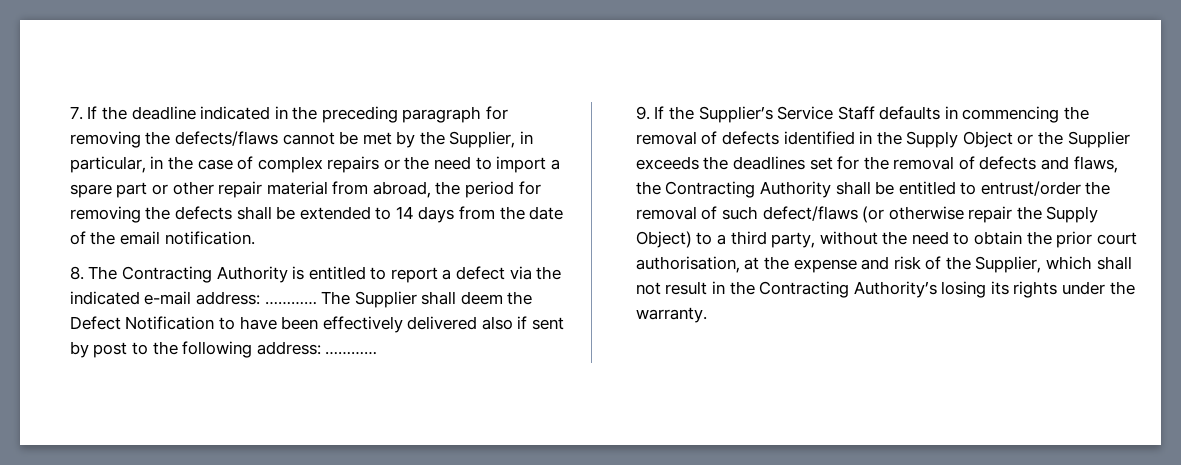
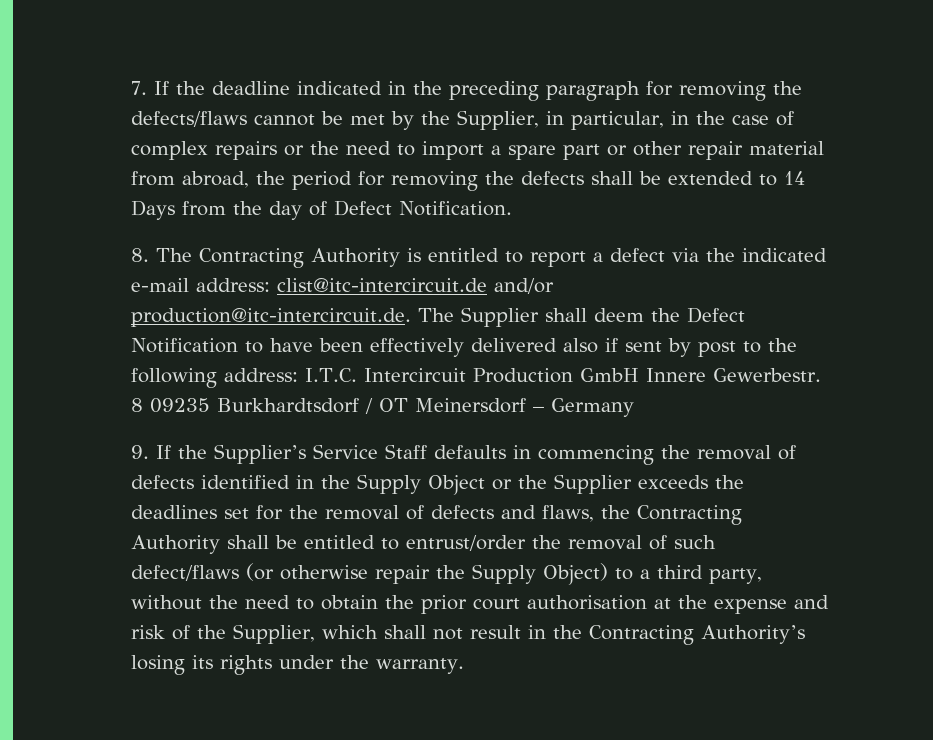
[418,206,455,223] days -> [130,200,175,220] Days
[529,206,564,220] [69,231,255,245] date of the email notification. -> [268,200,512,220] day of Defect Notification.
[264,301,317,305] ………… -> [276,278,554,294] [130,308,411,327] clist@itc-intercircuit.de and/or production@itc-intercircuit.de.
[325,351,378,355] ………… -> [304,368,821,383] [130,398,634,417] I.T.C. Intercircuit Production GmbH Innere Gewerbestr. 8 09235 Burkhardtsdorf / OT Meinersdorf – Germany
[635,256,740,273] authorisation, -> [526,595,647,610] authorisation

